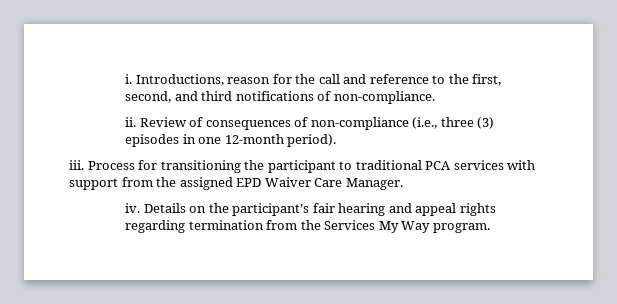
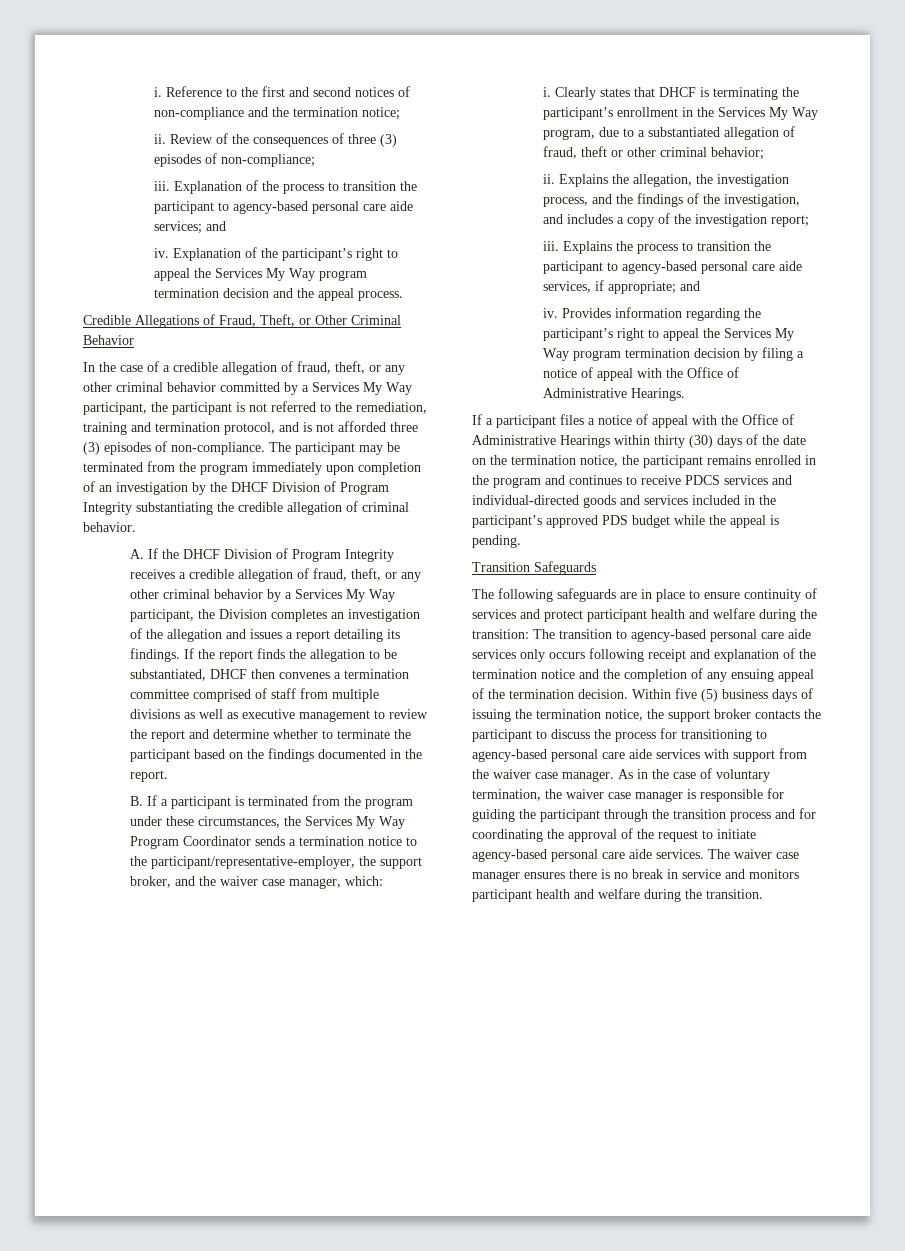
[125,74,502,86] [125,91,435,104] i. Introductions, reason for the call and reference to the first, second, and third notifications of non-compliance. -> [154,86,411,97] [154,107,401,120] i. Reference to the first and second notices of non-compliance and the termination notice;
(204, 122) none -> [232,134,250,144] the
[310,117,495,130] [125,134,337,147] [69,160,452,173] non-compliance (i.e., three (3) episodes in one 12-month period). // iii. Process for transitioning the participant to traditional PCA -> [348,134,398,147] [154,153,316,167] [154,180,418,194] [154,201,414,214] [154,221,227,234] [154,247,399,261] [154,268,368,281] [154,288,404,301] [83,314,401,328] [83,335,134,345] [83,361,405,375] [83,382,412,395] [83,401,427,415] [83,421,418,435] [83,441,400,455] [83,461,421,475] [83,481,389,495] [83,501,409,515] [83,522,136,532] [130,548,395,562] [130,568,422,582] [130,589,396,602] [130,609,421,622] [130,628,401,642] [130,648,398,662] [130,669,410,681] [130,688,380,702] [130,709,429,722] [130,729,412,742] [130,748,423,762] [130,770,169,782] [130,795,414,809] [130,816,406,829] [130,836,418,849] [130,856,423,869] [130,876,384,889] [543,87,800,100] [543,107,819,120] [543,126,796,140] [543,146,765,160] [543,174,790,187] [543,193,801,207] [543,213,810,227] [543,241,772,254] [543,261,803,274] [543,280,701,294] [543,307,762,321] [543,328,795,341] [543,347,805,361] [543,367,740,381] [543,388,686,401] [472,414,794,428] [472,434,806,448] [472,455,816,468] [472,475,792,488] [472,495,776,508] [472,515,779,528] [472,535,521,548] [472,561,596,575] [472,588,817,602] [472,608,817,622] [472,629,811,642] [472,648,816,662] [472,668,814,682] [472,688,813,702] [472,709,821,722] [472,728,767,742] [472,749,652,762] three (3) episodes of non-compliance; // iii. Explanation of the process to transition the participant to agency-based personal care aide services; and // iv. Explanation of the participant’s right to appeal the Services My Way program termination decision and the appeal process. // Credible Allegations of Fraud, Theft, or Other Criminal Behavior // In the case of a credible allegation of fraud, theft, or any other criminal behavior committed by a Services My Way participant, the participant is not referred to the remediation, training and termination protocol, and is not afforded three (3) episodes of non-compliance. The participant may be terminated from the program immediately upon completion of an investigation by the DHCF Division of Program Integrity substantiating the credible allegation of criminal behavior. // A. If the DHCF Division of Program Integrity receives a credible allegation of fraud, theft, or any other criminal behavior by a Services My Way participant, the Division completes an investigation of the allegation and issues a report detailing its findings. If the report finds the allegation to be substantiated, DHCF then convenes a termination committee comprised of staff from multiple divisions as well as executive management to review the report and determine whether to terminate the participant based on the findings documented in the report. // B. If a participant is terminated from the program under these circumstances, the Services My Way Program Coordinator sends a termination notice to the participant/representative-employer, the support broker, and the waiver case manager, which: // i. Clearly states that DHCF is terminating the participant’s enrollment in the Services My Way program, due to a substantiated allegation of fraud, theft or other criminal behavior; // ii. Explains the allegation, the investigation process, and the findings of the investigation, and includes a copy of the investigation report; // iii. Explains the process to transition the participant to agency-based personal care aide services, if appropriate; and // iv. Provides information regarding the participant’s right to appeal the Services My Way program termination decision by filing a notice of appeal with the Office of Administrative Hearings. // If a participant files a notice of appeal with the Office of Administrative Hearings within thirty (30) days of the date on the termination notice, the participant remains enrolled in the program and continues to receive PDCS services and individual-directed goods and services included in the participant’s approved PDS budget while the appeal is pending. // Transition Safeguards // The following safeguards are in place to ensure continuity of services and protect participant health and welfare during the transition: The transition to agency-based personal care aide services only occurs following receipt and explanation of the termination notice and the completion of any ensuing appeal of the termination decision. Within five (5) business days of issuing the termination notice, the support broker contacts the participant to discuss the process for transitioning to agency-based personal care aide
[179,177,403,190] [125,203,496,216] [125,220,490,233] assigned EPD Waiver Care Manager. // iv. Details on the participant’s fair hearing and appeal rights regarding termination from the Services My Way program. -> [493,768,770,782] [472,788,784,802] [472,808,816,822] [472,828,756,842] [472,849,799,862] [472,869,799,882] [472,888,763,902] waiver case manager. As in the case of voluntary termination, the waiver case manager is responsible for guiding the participant through the transition process and for coordinating the approval of the request to initiate agency-based personal care aide services. The waiver case manager ensures there is no break in service and monitors participant health and welfare during the transition.

